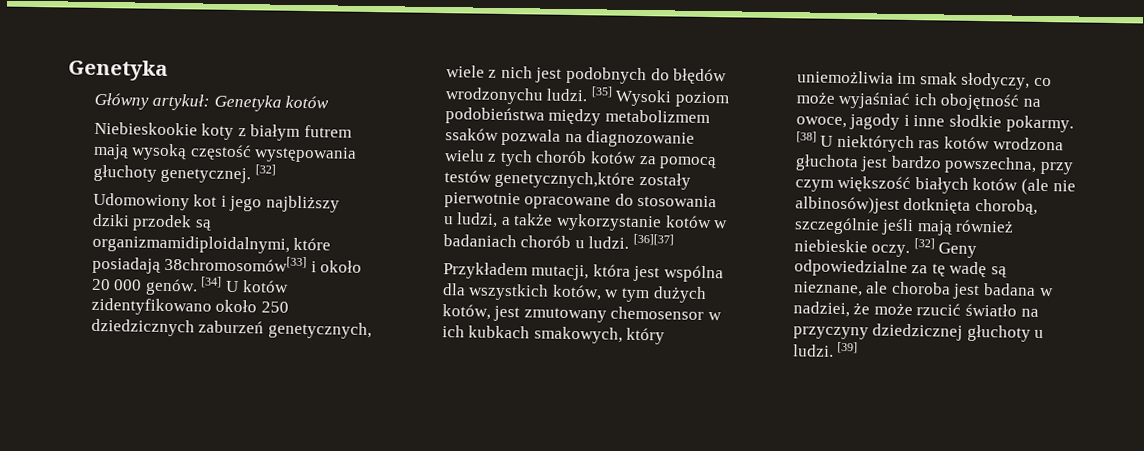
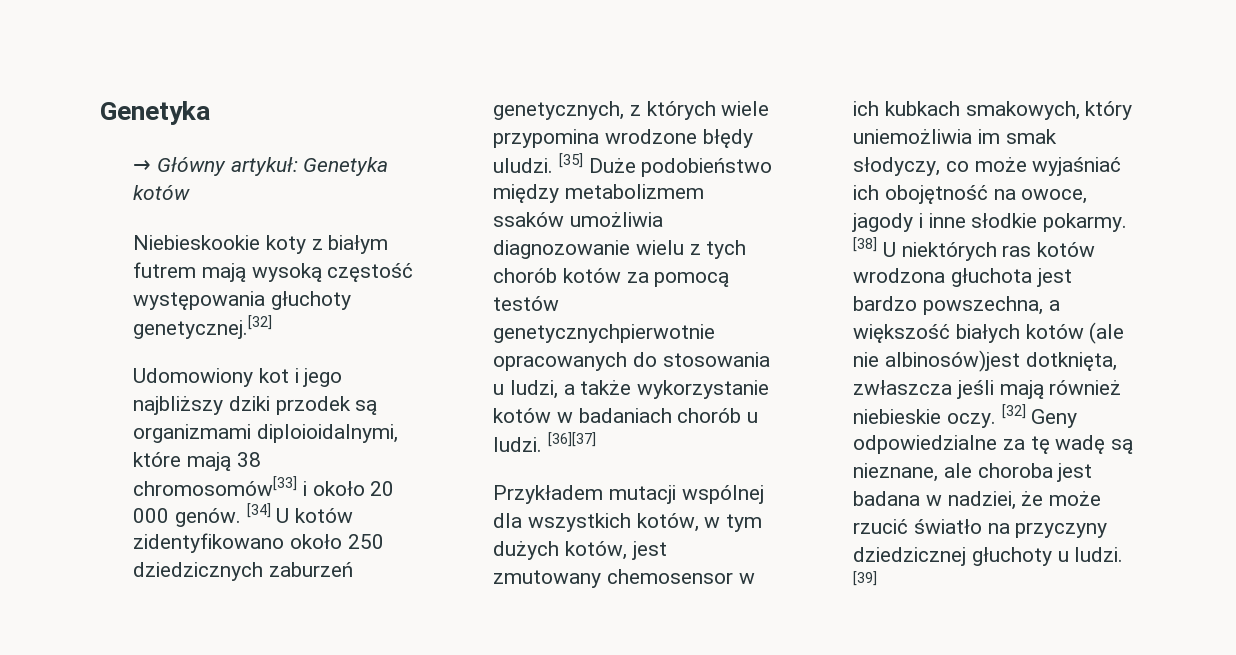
(168, 70) none -> [133,160,152,172] →
[160,164,276,184] genetycznej. [32] -> [133,315,273,339] genetycznej.[32]
[91,234,332,254] [91,254,308,274] organizmamidiploidalnymi, które posiadają 38chromosomów[33] -> [133,424,398,443] [133,452,261,471] [133,476,298,496] organizmami diploioidalnymi, które mają 38 chromosomów[33]
[445,65,728,85] [444,86,729,108] [444,107,545,125] wiele z nich jest podobnych do błędów wrodzonychu ludzi. [35] Wysoki poziom podobieństwa -> [629,101,770,120] [493,129,753,148] [493,153,773,177] z których wiele przypomina wrodzone błędy uludzi. [35] Duże podobieństwo
[501,128,583,146] pozwala na -> [569,212,663,227] umożliwia
[494,170,691,190] [443,192,612,210] genetycznych,które zostały pierwotnie opracowane -> [493,324,716,343] [493,352,628,371] genetycznychpierwotnie opracowanych
[531,264,724,283] mutacji, która jest wspólna -> [608,485,764,504] mutacji wspólnej
[1039,161,1073,175] [794,179,834,192] przy czym -> [1048,300,1060,311] a
[903,197,1038,215] [793,217,880,235] dotknięta chorobą, szczególnie -> [1025,352,1117,371] [853,380,953,395] dotknięta, zwłaszcza

